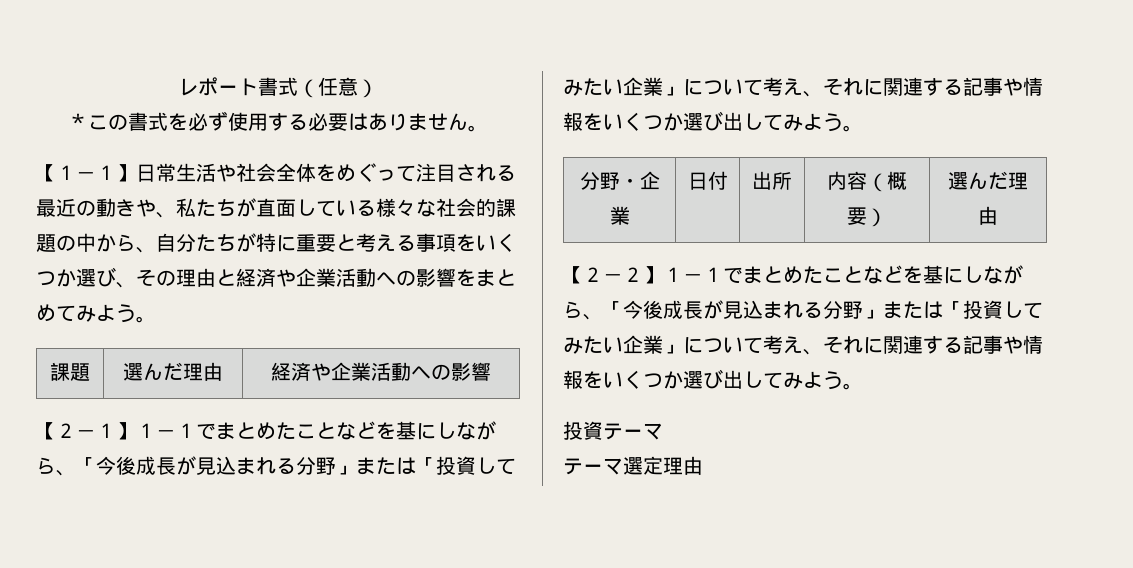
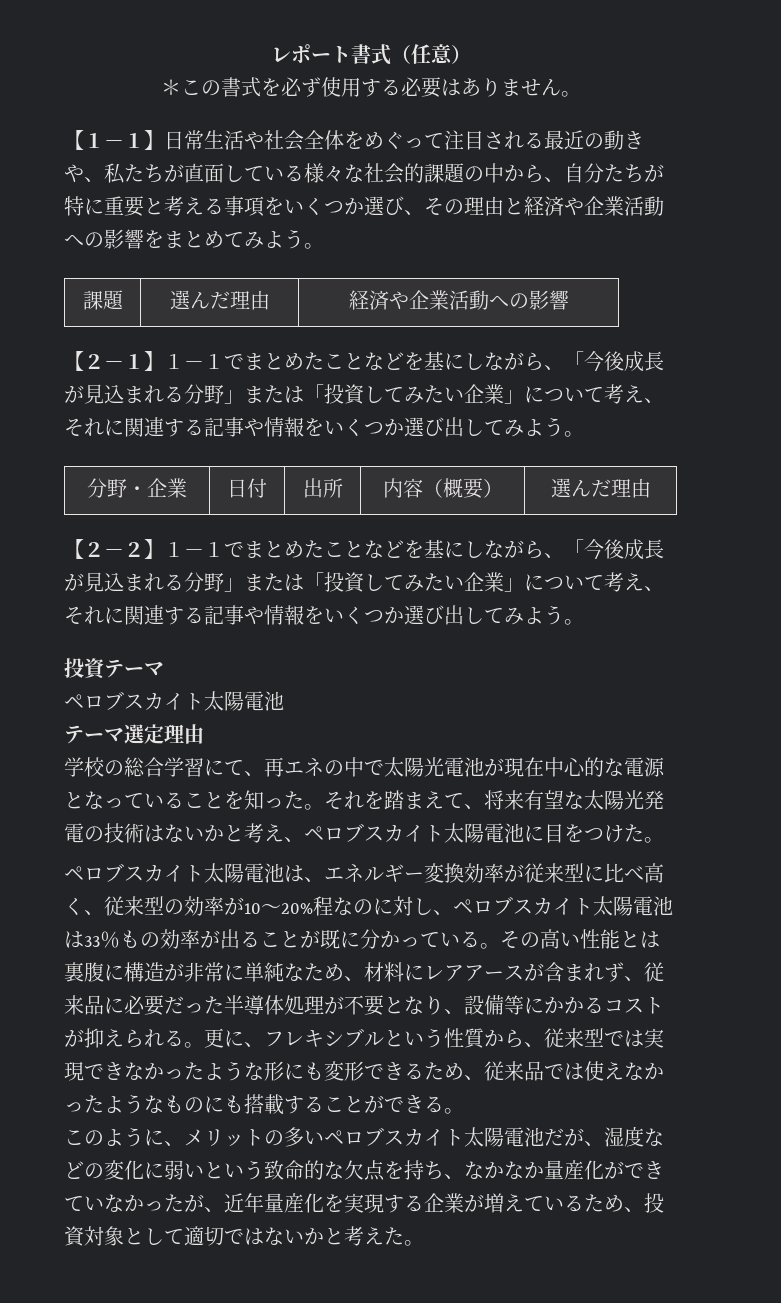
[563,456,703,475] テーマ選定理由 -> [64,691,284,711] [64,724,204,744] [64,757,665,777] [64,790,664,810] [64,823,664,843] [64,863,664,883] [64,896,673,916] [64,929,660,949] [64,962,664,982] [64,995,664,1016] [64,1028,664,1049] [64,1061,664,1081] [64,1094,464,1115] [64,1126,664,1147] [64,1160,664,1181] [64,1193,664,1213] [64,1226,424,1247] ペロブスカイト太陽電池 // テーマ選定理由 // 学校の総合学習にて、再エネの中で太陽光電池が現在中心的な電源となっていることを知った。それを踏まえて、将来有望な太陽光発電の技術はないかと考え、ペロブスカイト太陽電池に目をつけた。 // ペロブスカイト太陽電池は、エネルギー変換効率が従来型に比べ高く、従来型の効率が10〜20%程なのに対し、ペロブスカイト太陽電池は33％もの効率が出ることが既に分かっている。その高い性能とは裏腹に構造が非常に単純なため、材料にレアアースが含まれず、従来品に必要だった半導体処理が不要となり、設備等にかかるコストが抑えられる。更に、フレキシブルという性質から、従来型では実現できなかったような形にも変形できるため、従来品では使えなかったようなものにも搭載することができる。 // このように、メリットの多いペロブスカイト太陽電池だが、湿度などの変化に弱いという致命的な欠点を持ち、なかなか量産化ができていなかったが、近年量産化を実現する企業が増えているため、投資対象として適切ではないかと考えた。

